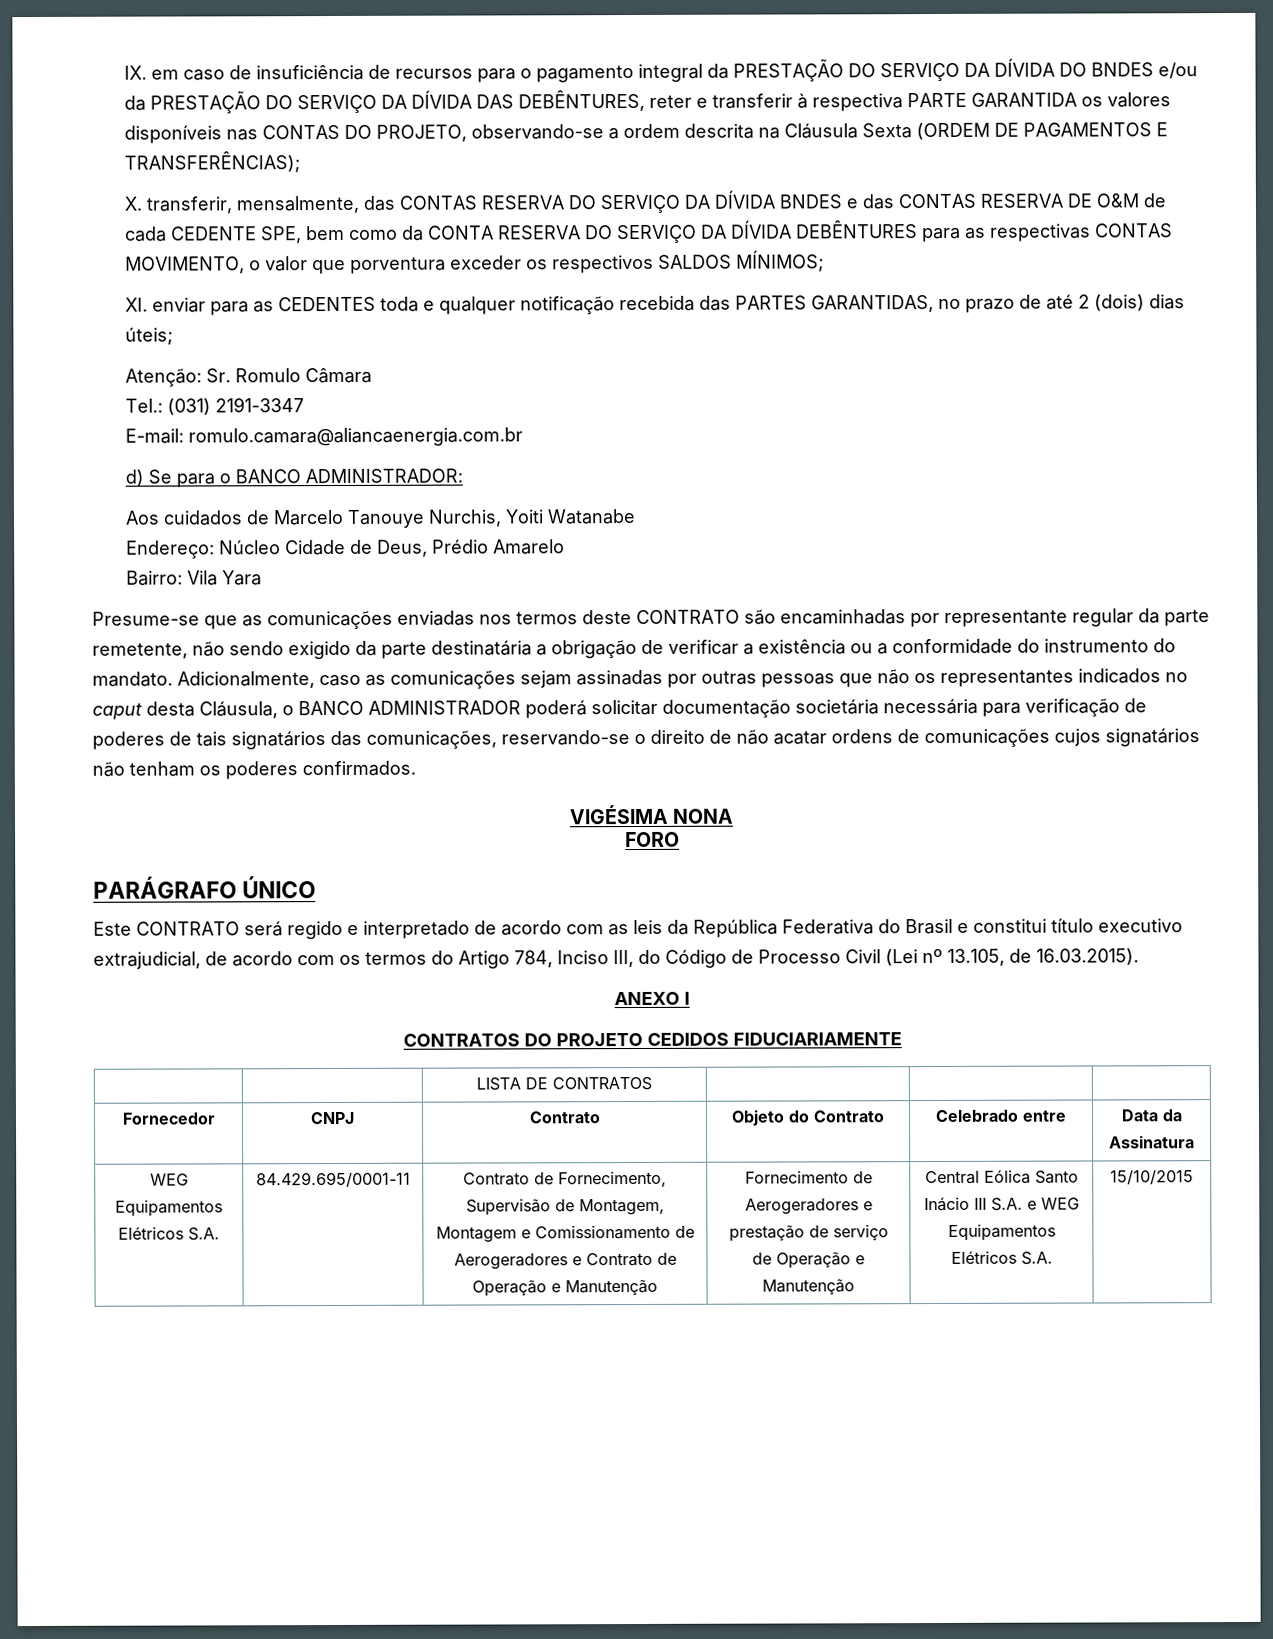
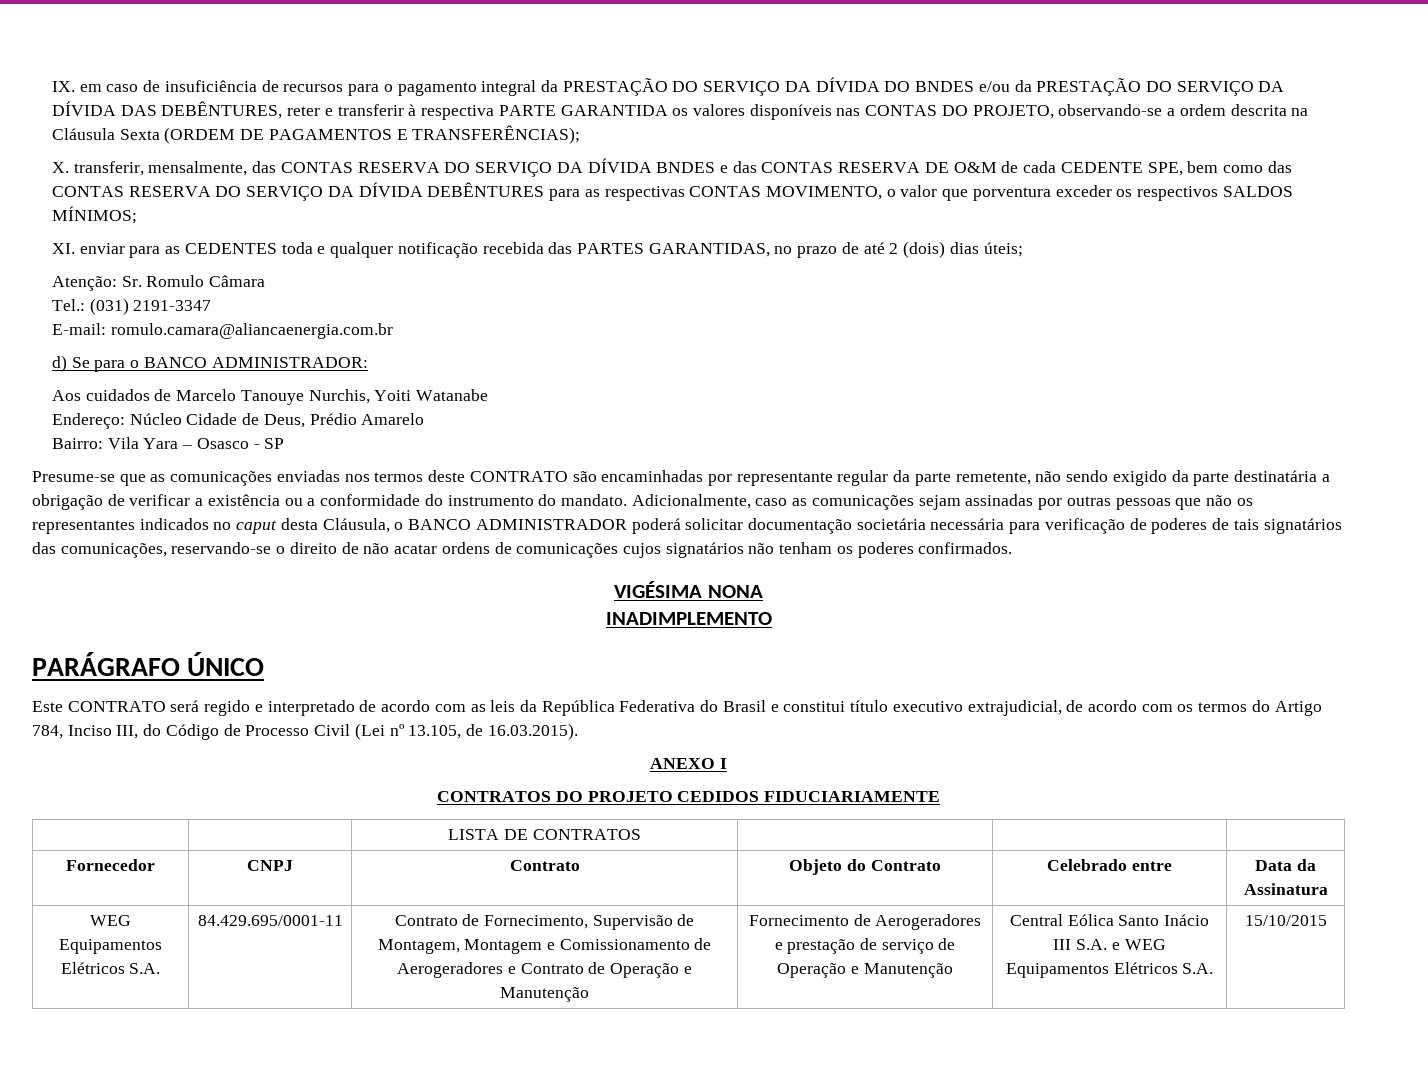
[402,225,495,241] da CONTA -> [1267,161,1292,173] [52,186,125,197] das CONTAS
(263, 578) none -> [182,438,285,449] – Osasco - SP
[624,831,680,848] FORO -> [605,612,772,625] INADIMPLEMENTO

